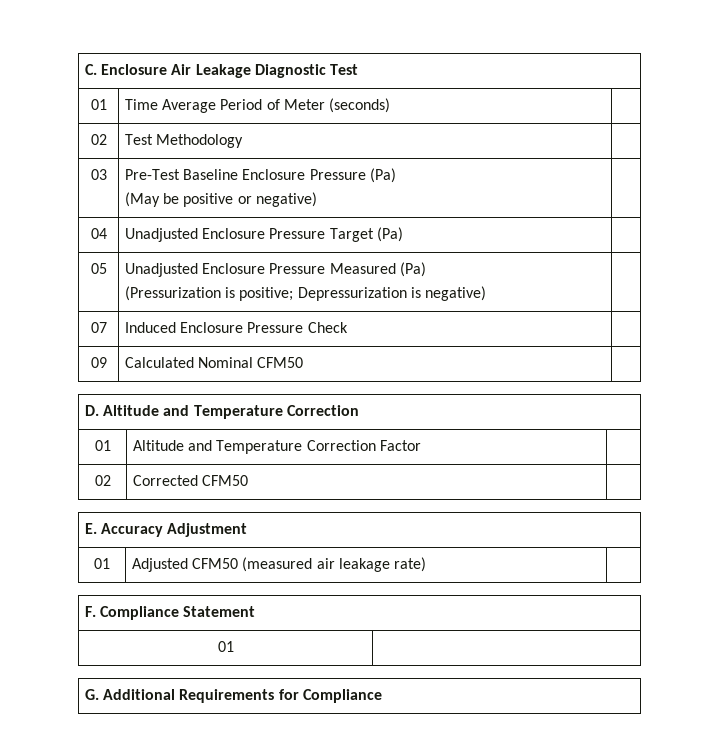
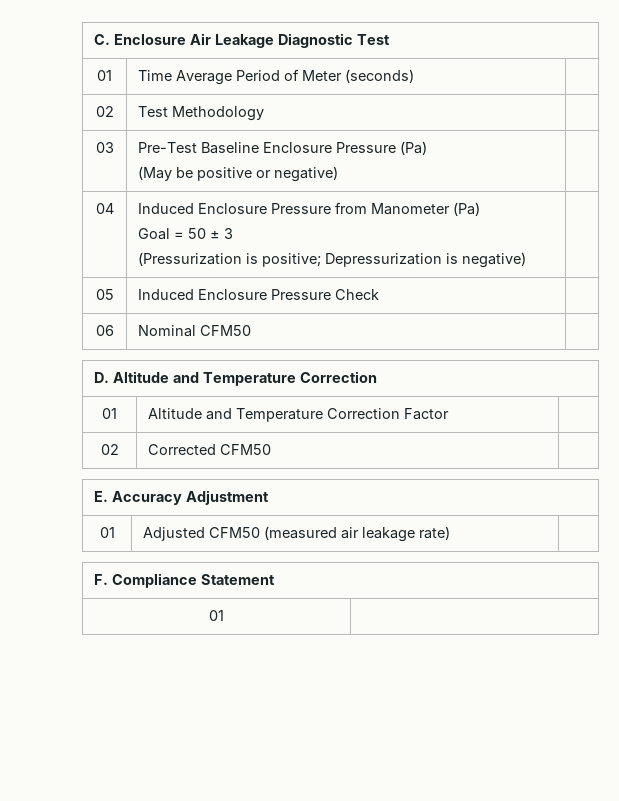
[124,227,403,242] [90,263,107,274] [124,262,426,277] Unadjusted Enclosure Pressure Target (Pa) | // 05 | Unadjusted Enclosure Pressure Measured (Pa) -> [137,202,480,216] [137,228,233,240] Induced Enclosure Pressure from Manometer (Pa) // Goal = 50 ± 3
[90,322,107,333] 07 -> [95,289,114,300] 05
[90,357,107,368] [124,357,194,368] 09 | Calculated -> [95,325,114,336] 06 |
[84,689,382,703] // G. Additional Requirements for Compliance -> (224, 615) none

